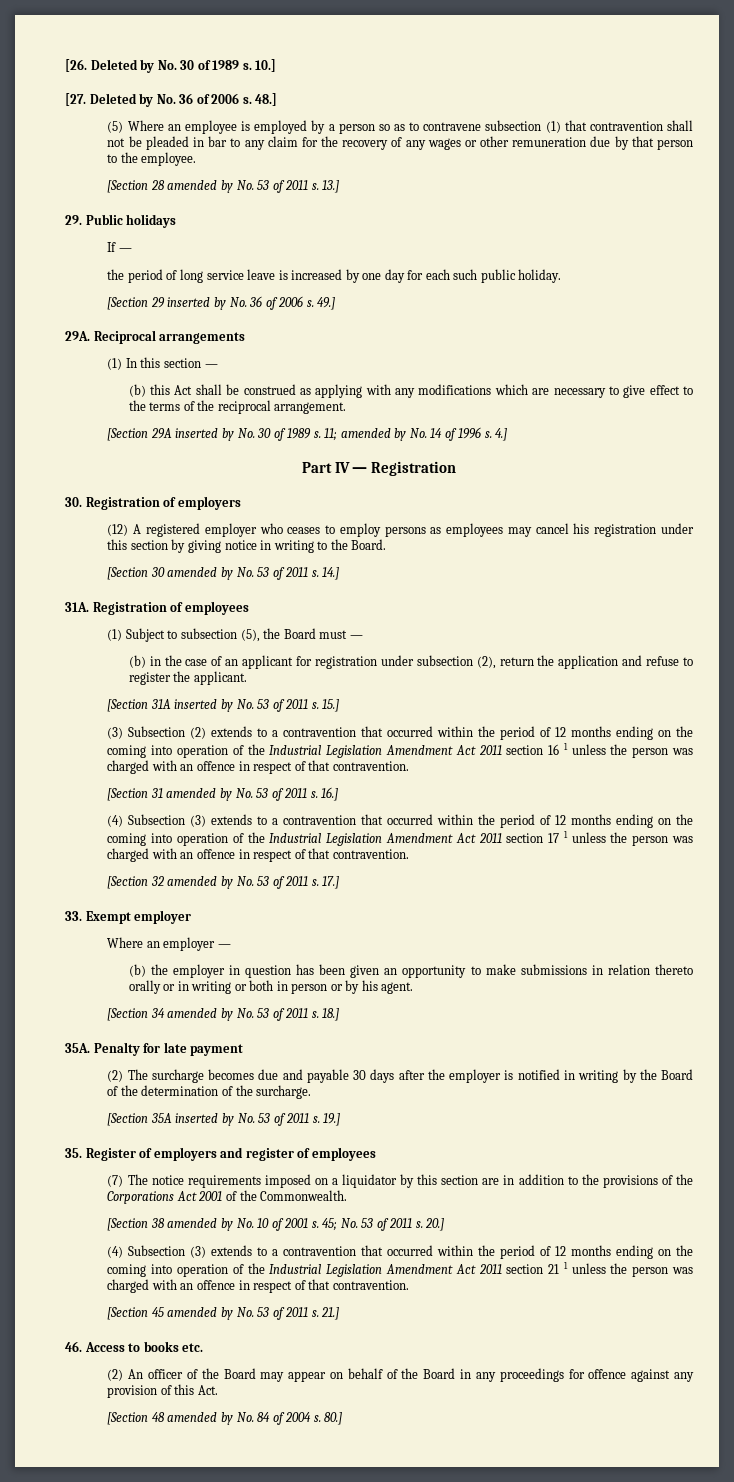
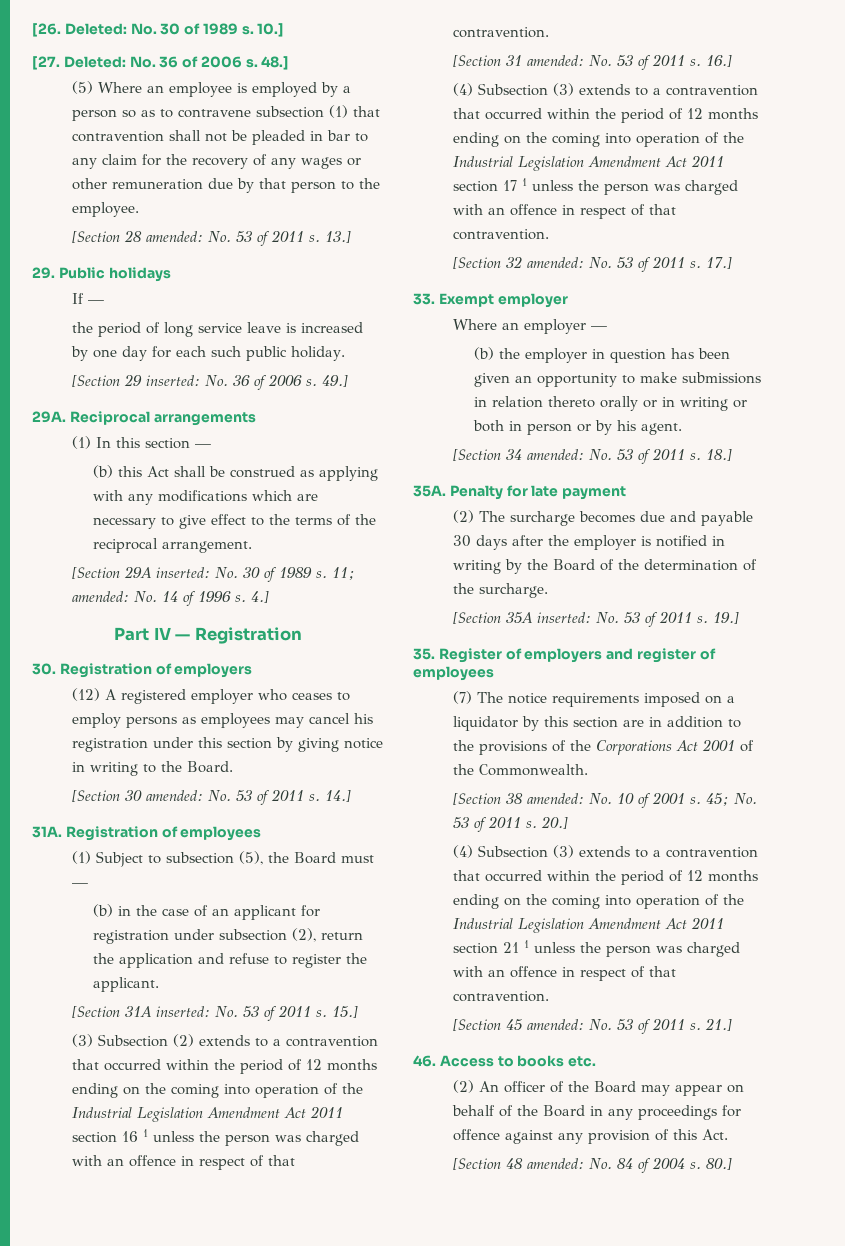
[90,59,155,73] Deleted by -> [64,23,127,35] Deleted:
[89,93,154,107] Deleted by -> [63,56,126,68] Deleted:
[167,180,233,193] amended by -> [146,231,204,242] amended:
[167,297,226,310] inserted by -> [146,375,201,386] inserted:
[175,428,234,441] inserted by -> [156,567,211,578] inserted:
[340,428,407,441] amended by -> [72,591,130,602] amended:
[167,567,233,580] amended by -> [146,790,204,801] amended:
[174,699,233,712] inserted by -> [156,1006,211,1017] inserted:
[166,788,232,801] amended by -> [527,55,585,66] amended:
[167,876,233,889] amended by -> [527,257,585,268] amended:
[167,1008,233,1021] amended by -> [527,449,585,460] amended:
[175,1113,234,1126] inserted by -> [537,612,592,623] inserted:
[167,1218,233,1231] amended by -> [527,793,585,804] amended:
[167,1307,233,1320] amended by -> [527,1019,585,1030] amended:
[167,1412,233,1425] amended by -> [527,1158,585,1169] amended:

